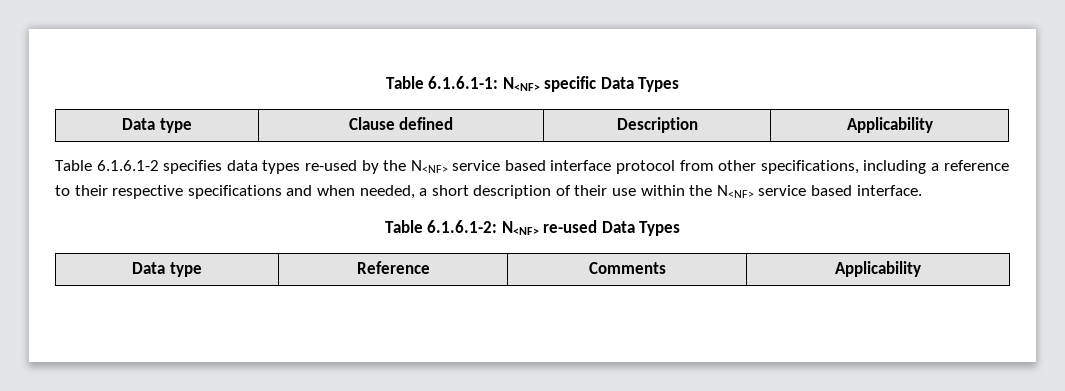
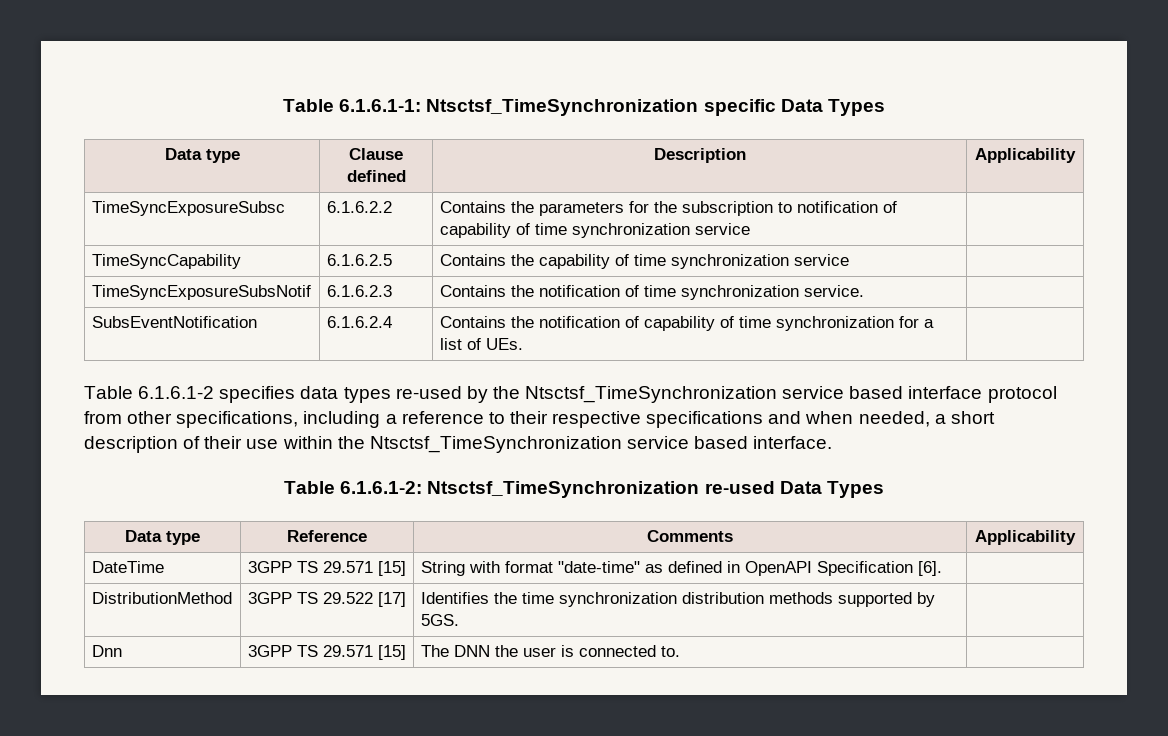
[502,77,540,91] N<NF> -> [426,99,699,116] Ntsctsf_TimeSynchronization
(933, 125) none -> [91,201,285,216] [326,201,392,213] [439,201,897,216] [439,223,750,238] [91,254,241,269] [326,254,392,266] [439,254,849,269] [91,285,311,300] [326,285,392,297] [439,285,864,300] [91,316,257,328] [326,316,392,328] [439,316,934,331] [439,338,523,350] // TimeSyncExposureSubsc | 6.1.6.2.2 | Contains the parameters for the subscription to notification of capability of time synchronization service | // TimeSyncCapability | 6.1.6.2.5 | Contains the capability of time synchronization service | // TimeSyncExposureSubsNotif | 6.1.6.2.3 | Contains the notification of time synchronization service. | // SubsEventNotification | 6.1.6.2.4 | Contains the notification of capability of time synchronization for a list of UEs. |
[410,160,448,173] N<NF> -> [525,386,778,403] Ntsctsf_TimeSynchronization
[716,185,754,198] N<NF> -> [369,436,622,453] Ntsctsf_TimeSynchronization
[501,221,539,235] N<NF> -> [427,481,700,498] Ntsctsf_TimeSynchronization
(921, 269) none -> [91,561,164,573] [247,561,406,576] [420,561,942,576] [91,592,232,604] [247,592,406,607] [420,592,935,607] [420,614,459,626] [91,645,122,657] [247,645,406,660] [420,645,680,657] // DateTime | 3GPP TS 29.571 [15] | String with format "date-time" as defined in OpenAPI Specification [6]. | // DistributionMethod | 3GPP TS 29.522 [17] | Identifies the time synchronization distribution methods supported by 5GS. | // Dnn | 3GPP TS 29.571 [15] | The DNN the user is connected to. |

